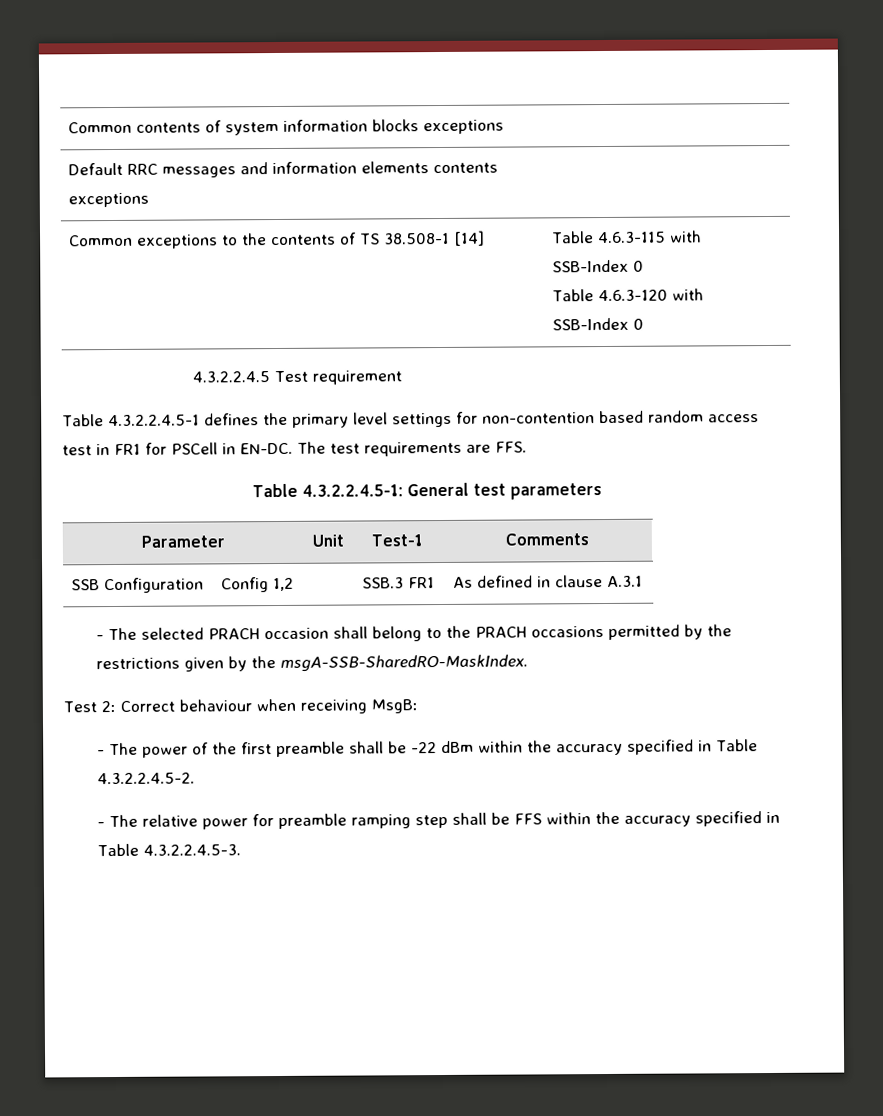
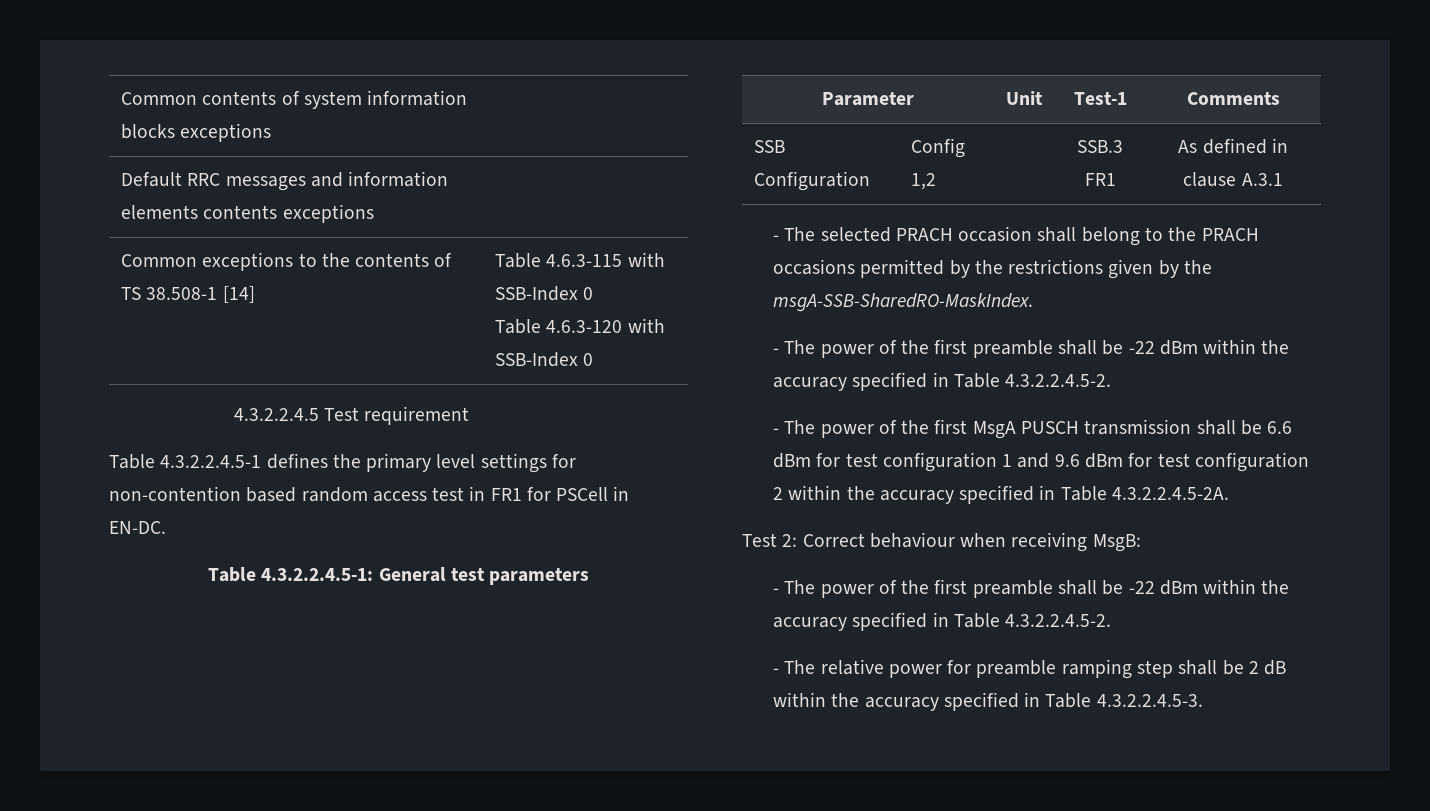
[297,441,527,457] The test requirements are FFS. -> (166, 527) none
(528, 663) none -> [773,339,1290,358] [773,372,1112,391] [773,419,1293,439] [773,452,1309,472] [773,485,1230,504] // - The power of the first preamble shall be -22 dBm within the accuracy specified in Table 4.3.2.2.4.5-2. // - The power of the first MsgA PUSCH transmission shall be 6.6 dBm for test configuration 1 and 9.6 dBm for test configuration 2 within the accuracy specified in Table 4.3.2.2.4.5-2A.
[513,813,542,825] FFS -> [1248,660,1287,675] 2 dB

